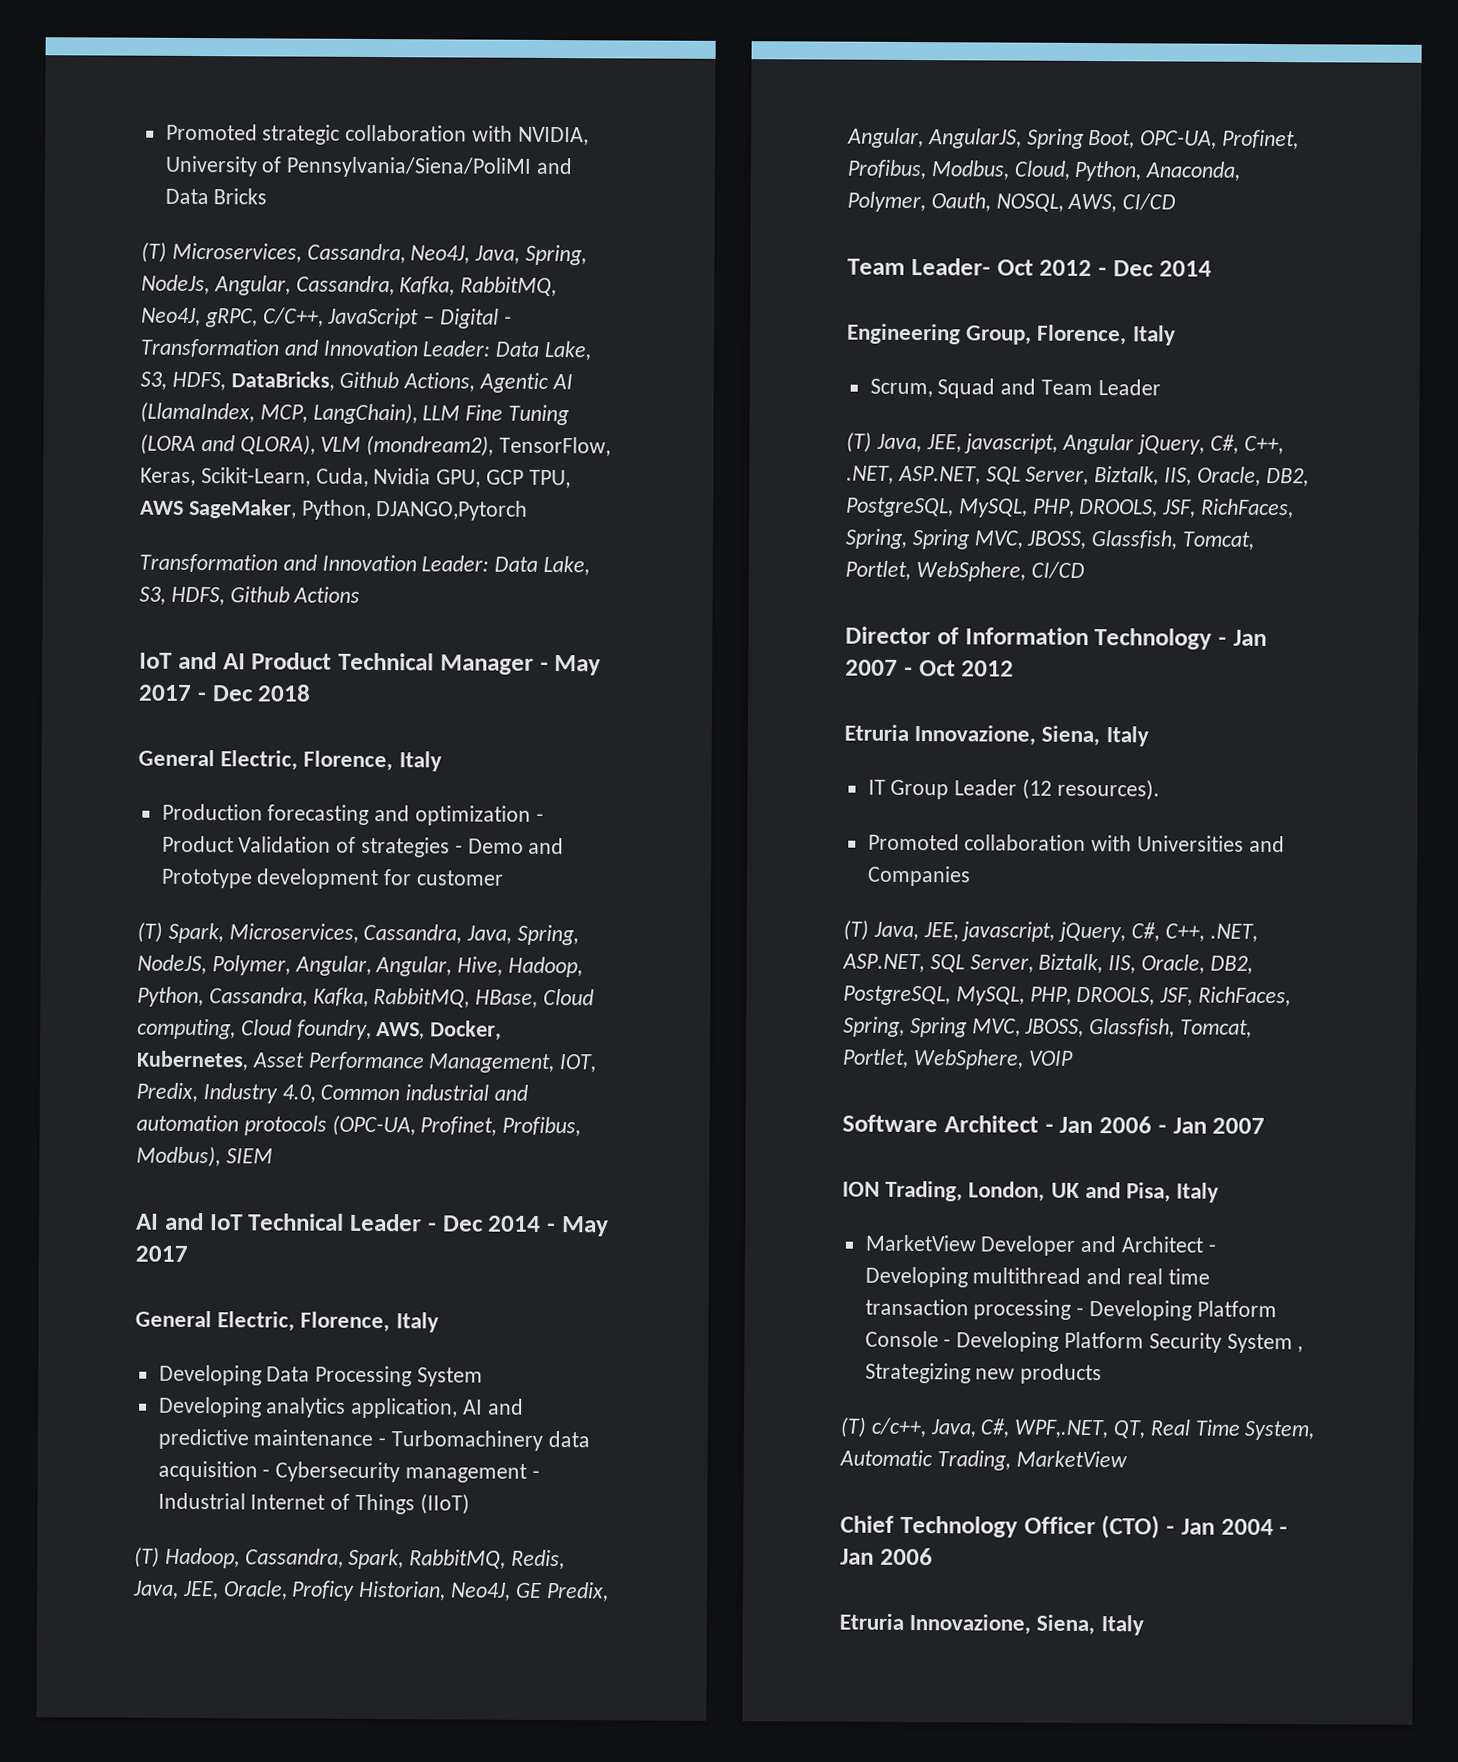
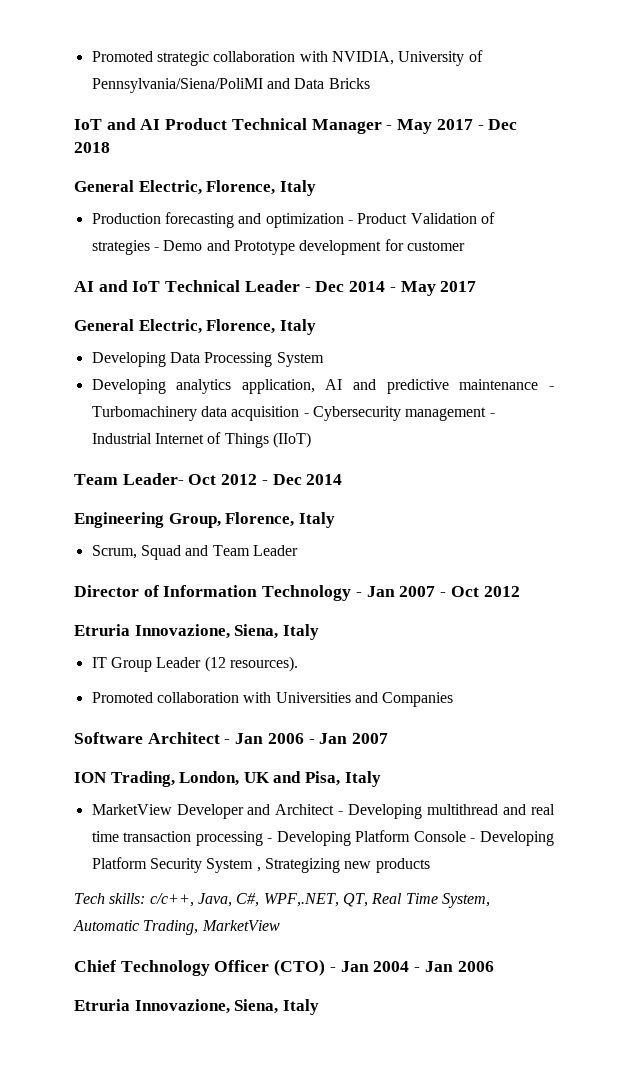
[141,241,588,266] [141,274,558,297] [141,307,512,329] [140,338,593,361] [140,371,573,393] [140,401,571,426] [140,433,612,457] [140,467,571,489] [140,498,529,521] [139,553,591,576] [139,586,361,606] // (T) Microservices, Cassandra, Neo4J, Java, Spring, NodeJs, Angular, Cassandra, Kafka, RabbitMQ, Neo4J, gRPC, C/C++, JavaScript – Digital - Transformation and Innovation Leader: Data Lake, S3, HDFS, DataBricks, Github Actions, Agentic AI (LlamaIndex, MCP, LangChain), LLM Fine Tuning (LORA and QLORA), VLM (mondream2), TensorFlow, Keras, Scikit-Learn, Cuda, Nvidia GPU, GCP TPU, AWS SageMaker, Python, DJANGO,Pytorch // Transformation and Innovation Leader: Data Lake, S3, HDFS, Github Actions -> (370, 83) none
[137,921,580,946] [137,954,584,978] [137,986,595,1008] [137,1018,503,1041] [136,1050,598,1074] [136,1082,529,1104] [136,1114,582,1137] [136,1145,273,1168] // (T) Spark, Microservices, Cassandra, Java, Spring, NodeJS, Polymer, Angular, Angular, Hive, Hadoop, Python, Cassandra, Kafka, RabbitMQ, HBase, Cloud computing, Cloud foundry, AWS, Docker, Kubernetes, Asset Performance Management, IOT, Predix, Industry 4.0, Common industrial and automation protocols (OPC-UA, Profinet, Profibus, Modbus), SIEM -> (465, 246) none
[134,1546,566,1570] [132,1580,609,1602] [847,127,1300,150] [847,159,1242,182] [847,191,1177,213] // (T) Hadoop, Cassandra, Spark, RabbitMQ, Redis, Java, JEE, Oracle, Proficy Historian, Neo4J, GE Predix, Angular, AngularJS, Spring Boot, OPC-UA, Profinet, Profibus, Modbus, Cloud, Python, Anaconda, Polymer, Oauth, NOSQL, AWS, CI/CD -> (311, 440) none
[846,431,1284,455] [846,465,1309,487] [846,497,1295,519] [845,528,1255,550] [845,560,1085,582] // (T) Java, JEE, javascript, Angular jQuery, C#, C++, .NET, ASP.NET, SQL Server, Biztalk, IIS, Oracle, DB2, PostgreSQL, MySQL, PHP, DROOLS, JSF, RichFaces, Spring, Spring MVC, JBOSS, Glassfish, Tomcat, Portlet, WebSphere, CI/CD -> (298, 550) none
[843,919,1258,943] [842,953,1253,974] [843,985,1292,1007] [843,1016,1253,1038] [842,1048,1074,1070] // (T) Java, JEE, javascript, jQuery, C#, C++, .NET, ASP.NET, SQL Server, Biztalk, IIS, Oracle, DB2, PostgreSQL, MySQL, PHP, DROOLS, JSF, RichFaces, Spring, Spring MVC, JBOSS, Glassfish, Tomcat, Portlet, WebSphere, VOIP -> (454, 699) none
[840,1416,867,1438] (T) -> [74,893,146,904] Tech skills:

